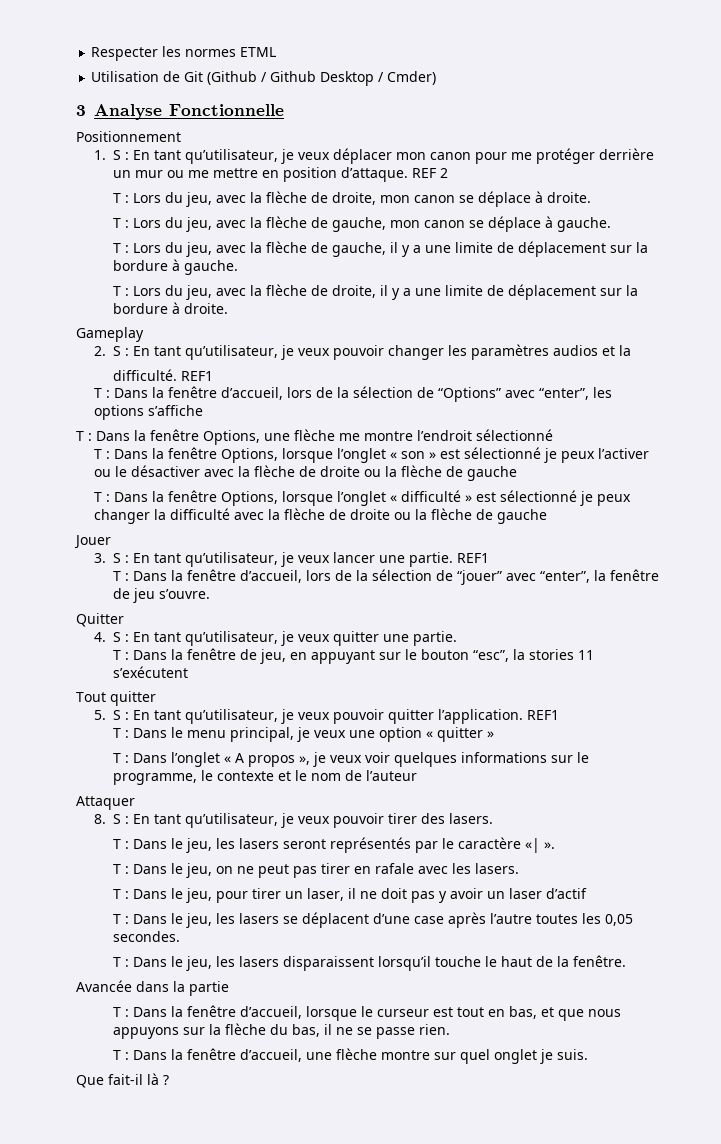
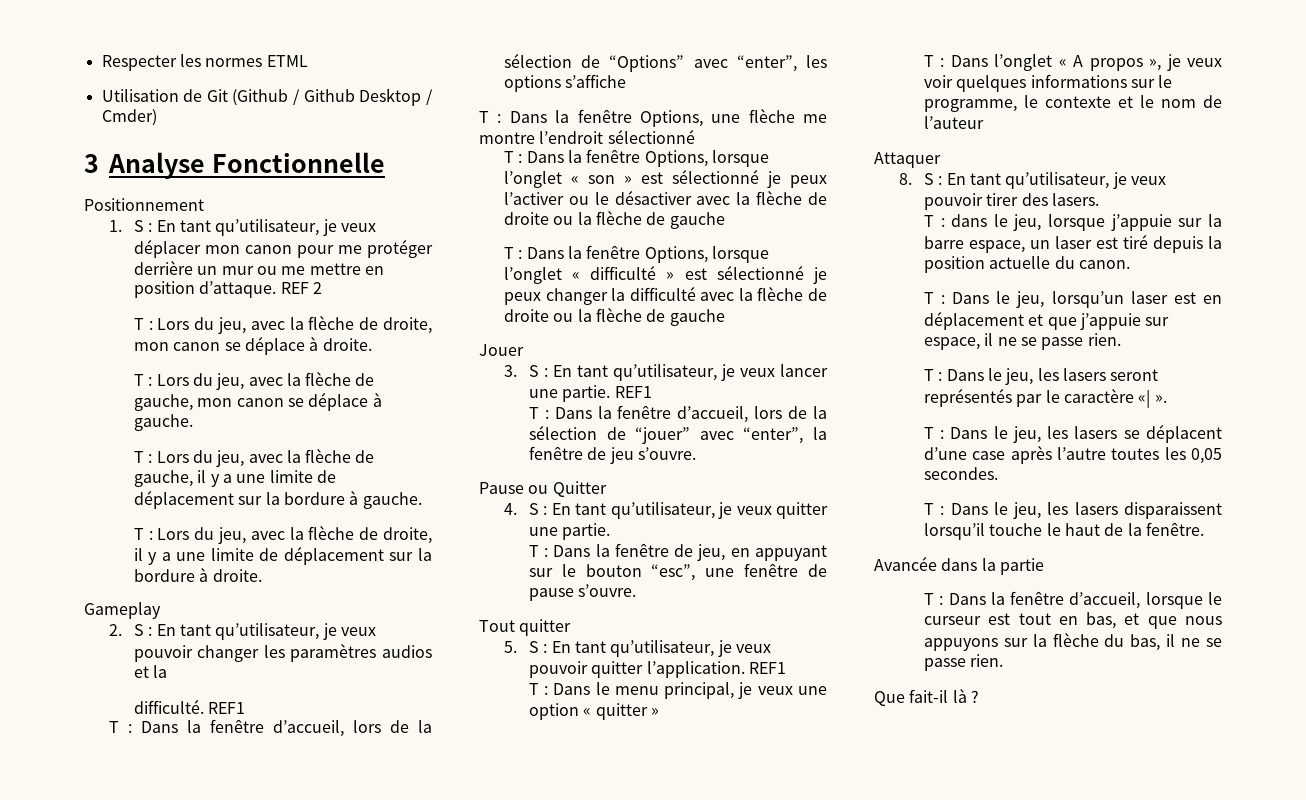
(210, 594) none -> [479,482,549,494] Pause ou
[512,649,594,660] [112,666,188,678] la stories 11 s’exécutent -> [705,563,827,577] [528,584,637,601] une fenêtre de pause s’ouvre.
(494, 818) none -> [923,214,1222,231] [923,234,1222,253] [923,256,1130,273] [923,291,1222,308] [923,311,1170,330] [923,333,1121,350] // T : dans le jeu, lorsque j’appuie sur la barre espace, un laser est tiré depuis la position actuelle du canon. // T : Dans le jeu, lorsqu’un laser est en déplacement et que j’appuie sur espace, il ne se passe rien.
[112,863,519,878] [112,888,587,903] // T : Dans le jeu, on ne peut pas tirer en rafale avec les lasers. // T : Dans le jeu, pour tirer un laser, il ne doit pas y avoir un laser d’actif -> (1167, 399) none
[112,1048,588,1064] // T : Dans la fenêtre d’accueil, une flèche montre sur quel onglet je suis. -> (1004, 660) none

